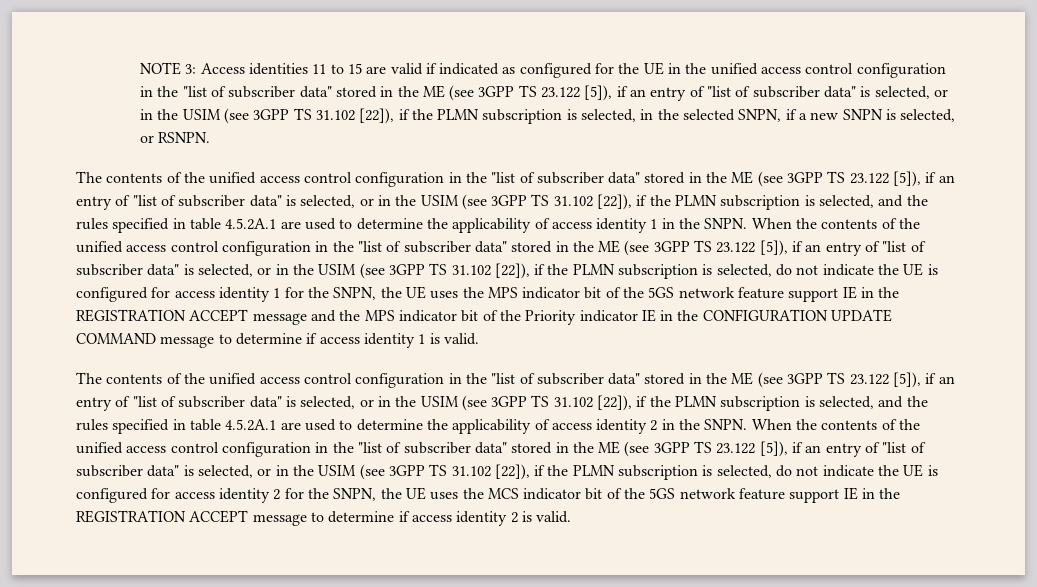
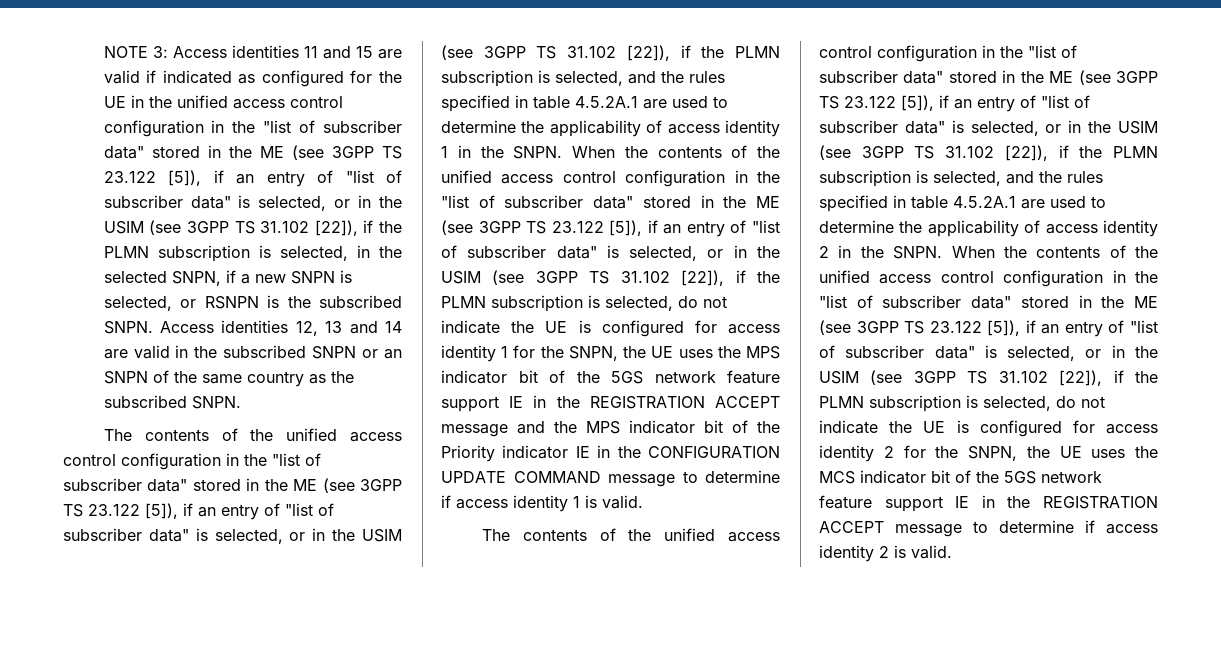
[330,64,344,74] to -> [322,46,351,59] and
[158,132,211,143] RSNPN. -> [204,295,403,309] [103,320,403,336] [103,345,402,359] [103,370,354,387] [103,395,241,409] RSNPN is the subscribed SNPN. Access identities 12, 13 and 14 are valid in the subscribed SNPN or an SNPN of the same country as the subscribed SNPN.

